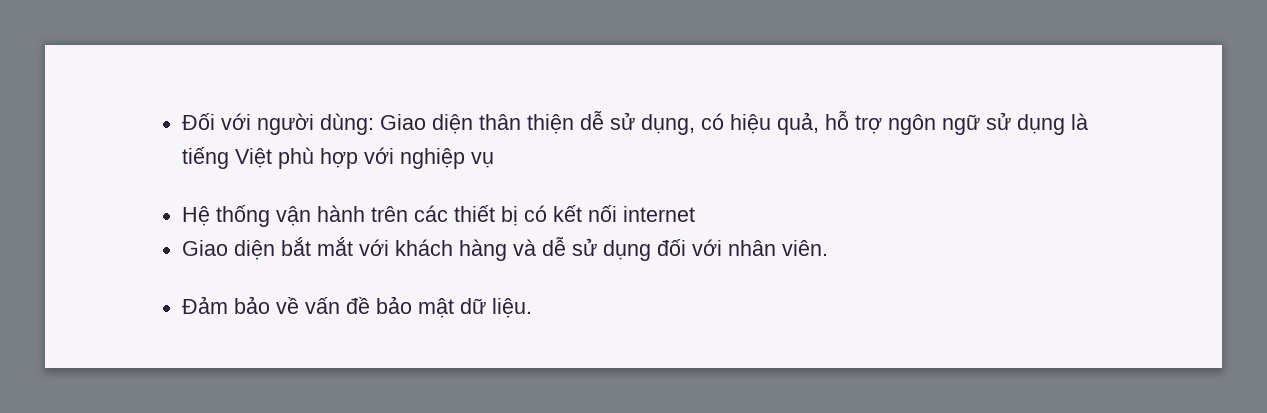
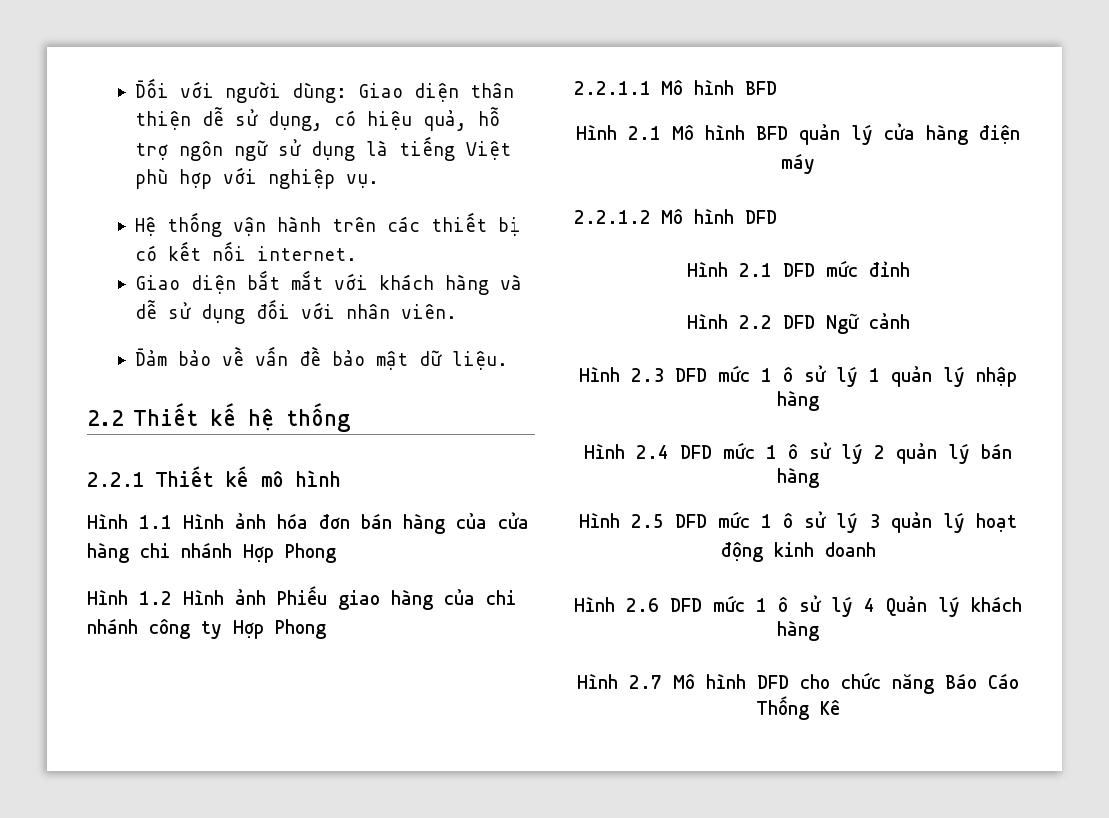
[471,152,495,168] vụ -> [346,174,380,188] vụ.
[623,206,696,222] internet -> [257,246,358,261] internet.
(533, 308) none -> [87,403,350,432] [87,466,341,487] [87,512,529,534] [87,542,336,563] [87,586,516,610] [87,618,326,639] [574,79,777,95] [576,123,1020,145] [781,153,815,174] [574,208,777,224] [686,260,910,277] [686,313,910,334] [579,365,1017,387] [777,390,819,411] [584,442,1012,464] [777,467,819,488] [579,511,1017,533] [720,542,876,562] [574,595,1022,617] [777,620,819,641] [577,672,1019,694] [756,696,840,720] // 2.2 Thiết kế hệ thống // 2.2.1 Thiết kế mô hình // Hình 1.1 Hình ảnh hóa đơn bán hàng của cửa hàng chi nhánh Hợp Phong // Hình 1.2 Hình ảnh Phiếu giao hàng của chi nhánh công ty Hợp Phong // 2.2.1.1 Mô hình BFD // Hình 2.1 Mô hình BFD quản lý cửa hàng điện máy // 2.2.1.2 Mô hình DFD // Hình 2.1 DFD mức đỉnh // Hình 2.2 DFD Ngữ cảnh // Hình 2.3 DFD mức 1 ô sử lý 1 quản lý nhập hàng // Hình 2.4 DFD mức 1 ô sử lý 2 quản lý bán hàng // Hình 2.5 DFD mức 1 ô sử lý 3 quản lý hoạt động kinh doanh // Hình 2.6 DFD mức 1 ô sử lý 4 Quản lý khách hàng // Hình 2.7 Mô hình DFD cho chức năng Báo Cáo Thống Kê

